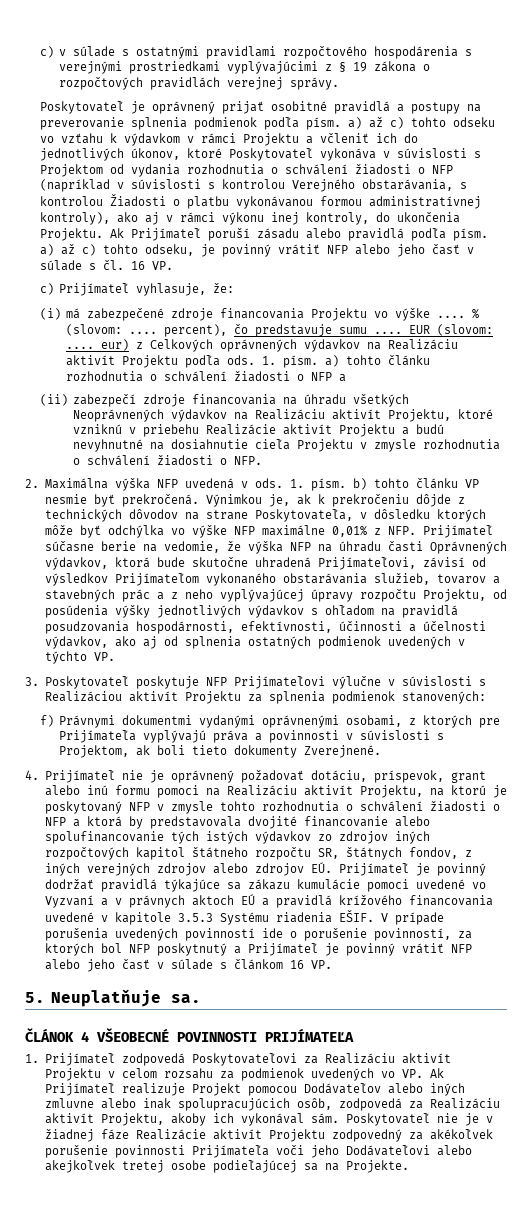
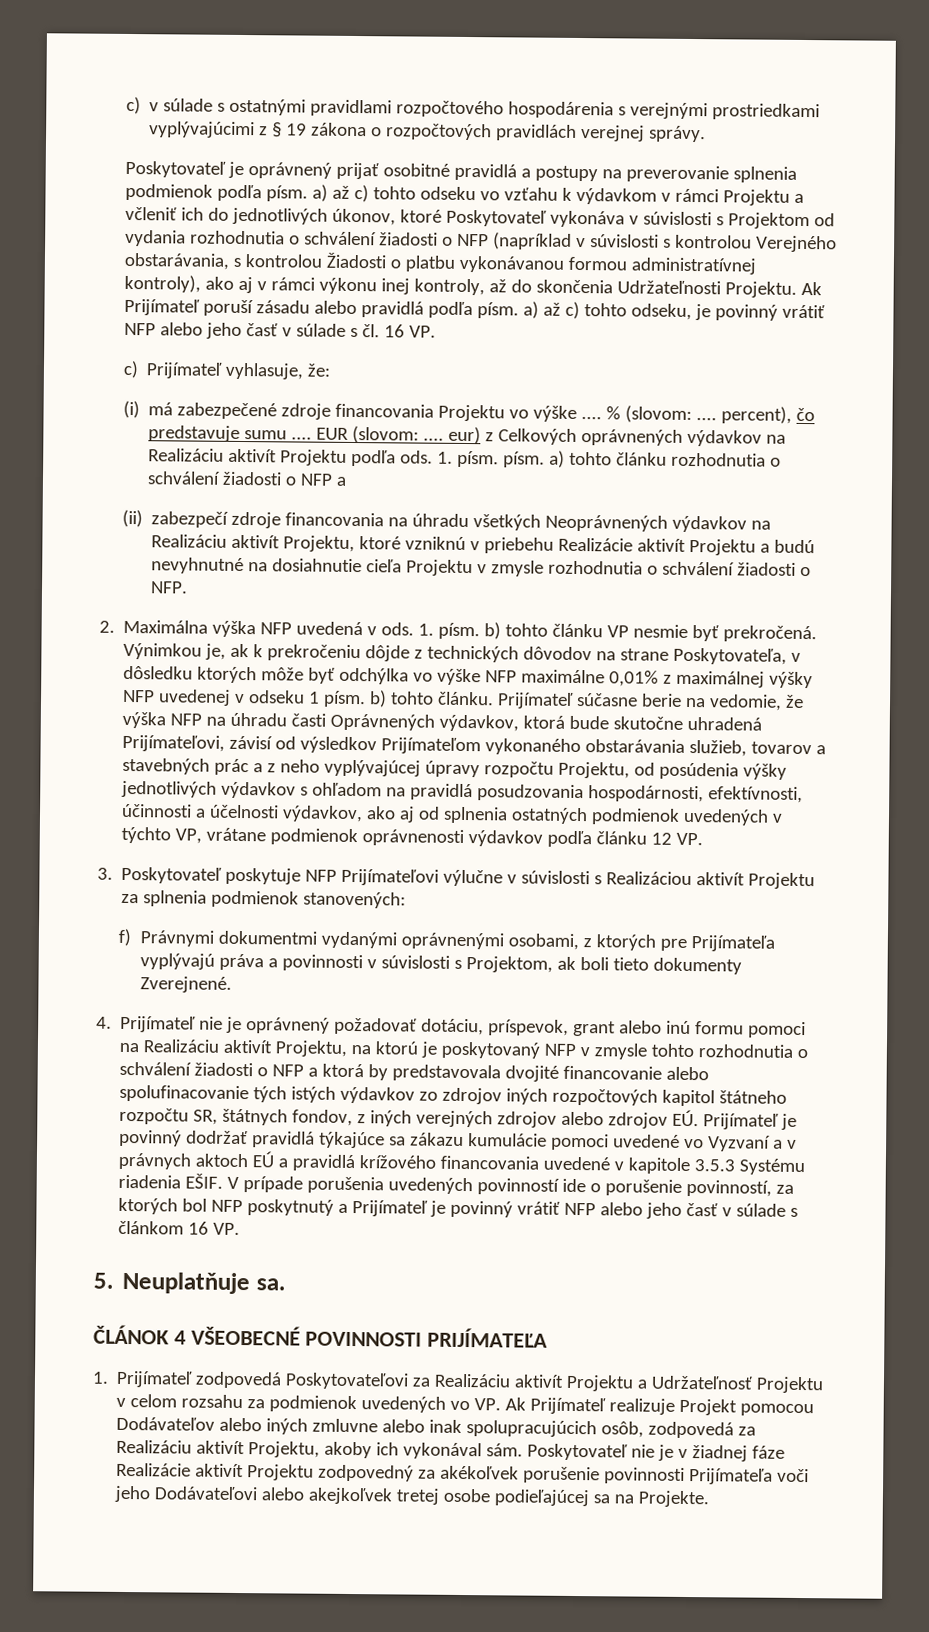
[375,211,460,223] do ukončenia -> [488,279,721,295] až do skončenia Udržateľnosti
(319, 361) none -> [503,451,546,468] písm.
[387,526,416,535] NFP. -> [676,670,814,689] [123,689,495,708] maximálnej výšky NFP uvedenej v odseku 1 písm. b) tohto článku.
(87, 657) none -> [175,827,673,848] VP, vrátane podmienok oprávnenosti výdavkov podľa článku 12
[44,831,164,844] spolufinancovanie -> [119,1084,250,1103] spolufinacovanie
(101, 1074) none -> [637,1375,825,1394] a Udržateľnosť Projektu

